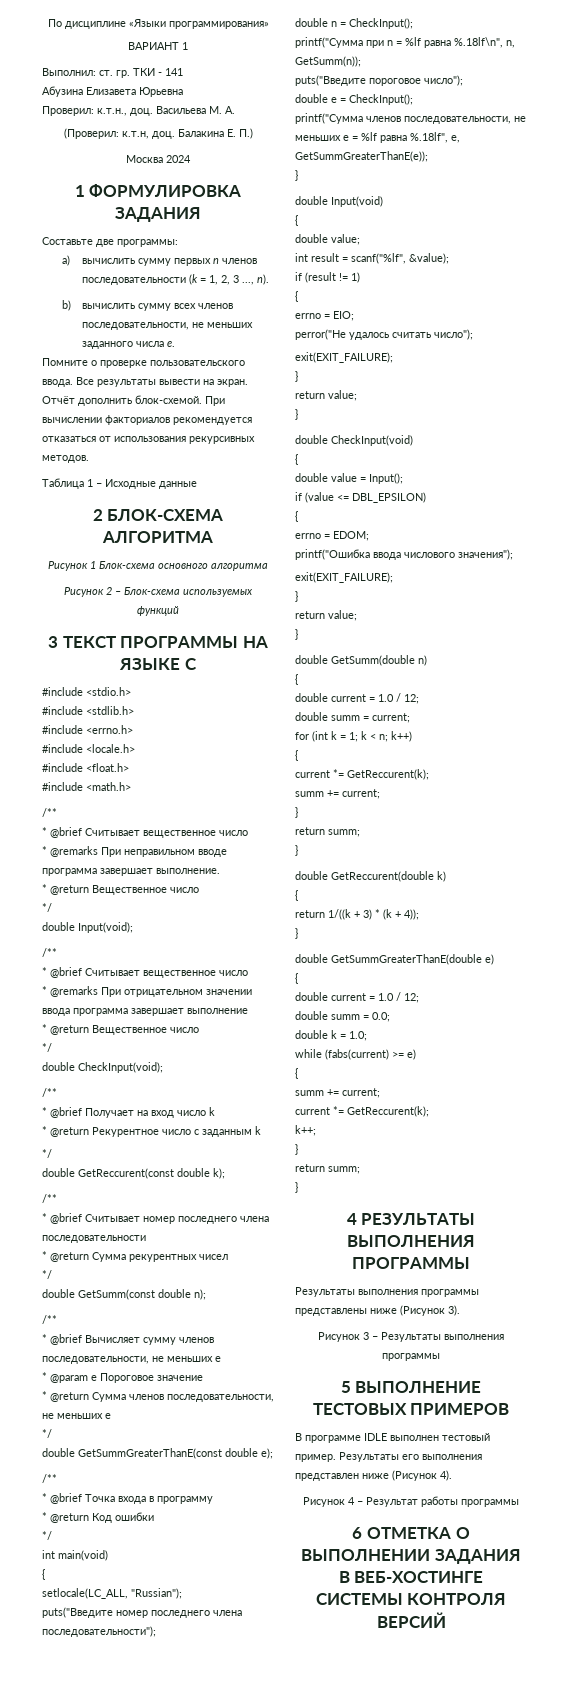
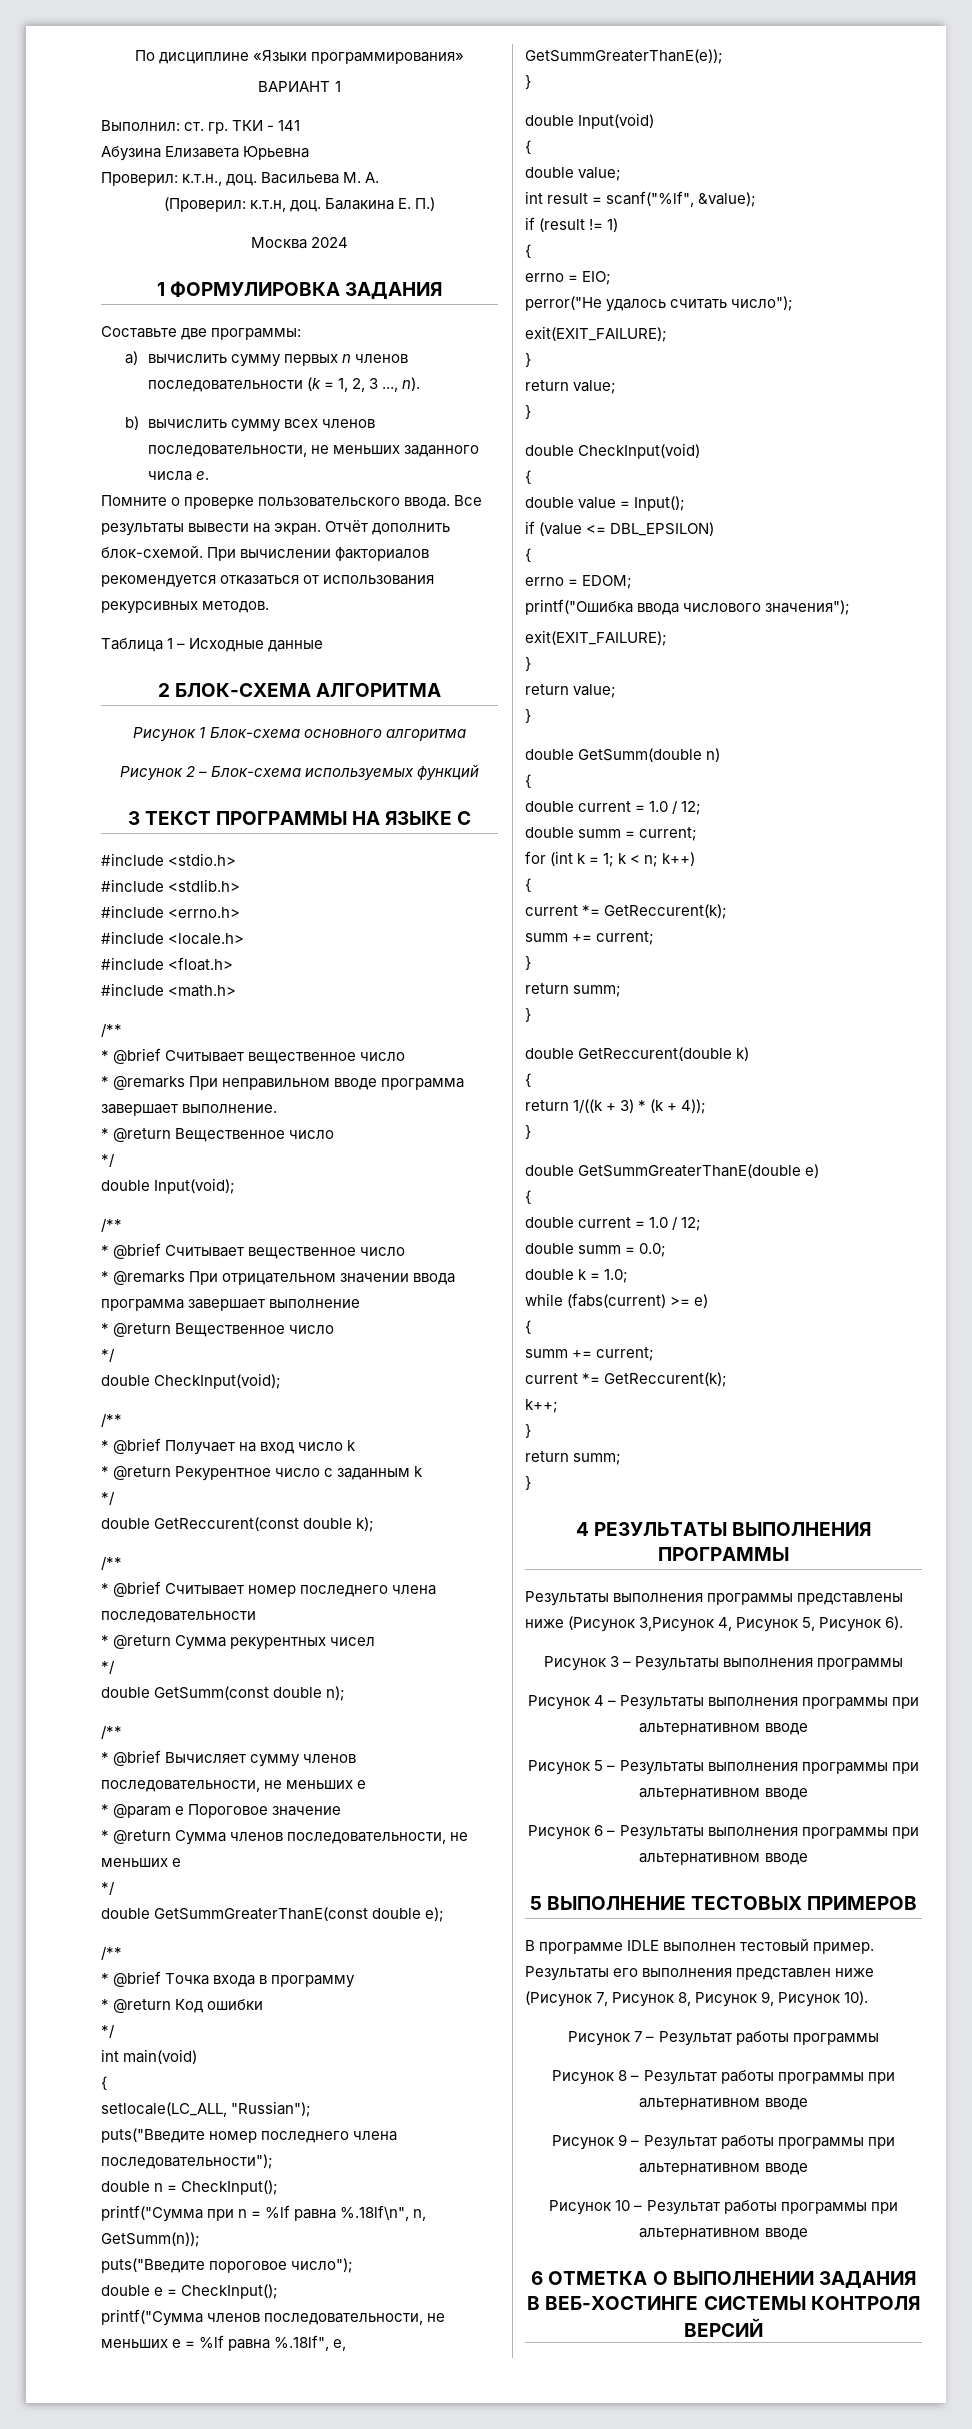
[448,1305,460,1316] 3). -> [639,1616,904,1632] 3,Рисунок 4, Рисунок 5, Рисунок 6).
(440, 1357) none -> [527,1695,920,1710] [639,1723,808,1735] [528,1760,919,1775] [639,1788,808,1800] [528,1825,919,1840] [639,1853,808,1865] // Рисунок 4 – Результаты выполнения программы при альтернативном вводе // Рисунок 5 – Результаты выполнения программы при альтернативном вводе // Рисунок 6 – Результаты выполнения программы при альтернативном вводе
[440,1470,452,1481] [303,1496,519,1507] 4). // Рисунок 4 – Результат работы программы -> [596,1991,869,2007] [568,2031,879,2046] [552,2070,895,2085] [639,2098,808,2110] [552,2134,895,2150] [639,2163,808,2175] [549,2200,898,2215] [639,2228,808,2240] 7, Рисунок 8, Рисунок 9, Рисунок 10). // Рисунок 7 – Результат работы программы // Рисунок 8 – Результат работы программы при альтернативном вводе // Рисунок 9 – Результат работы программы при альтернативном вводе // Рисунок 10 – Результат работы программы при альтернативном вводе

